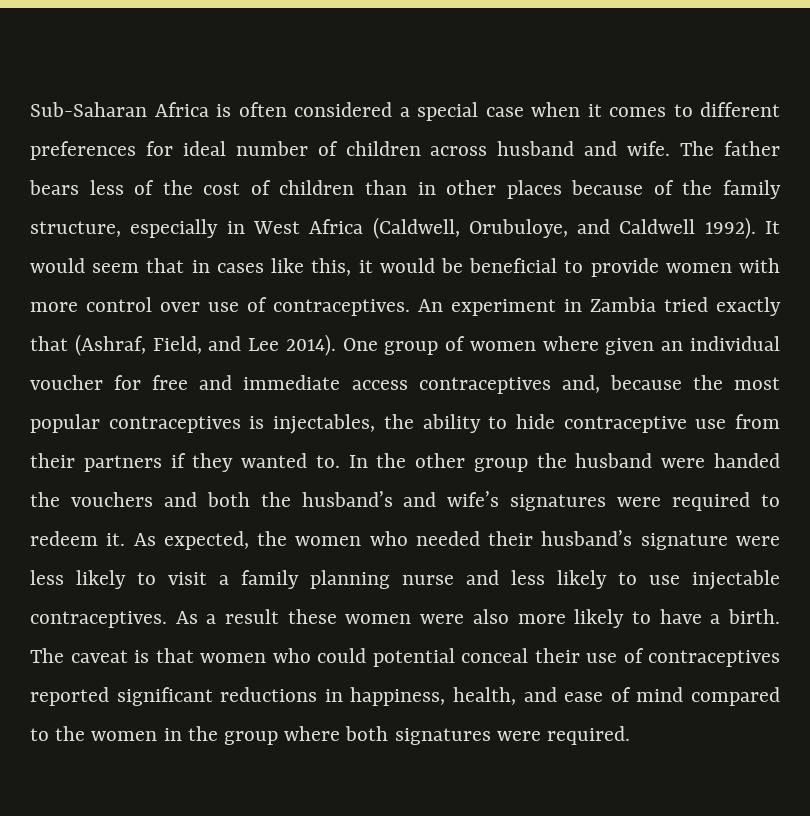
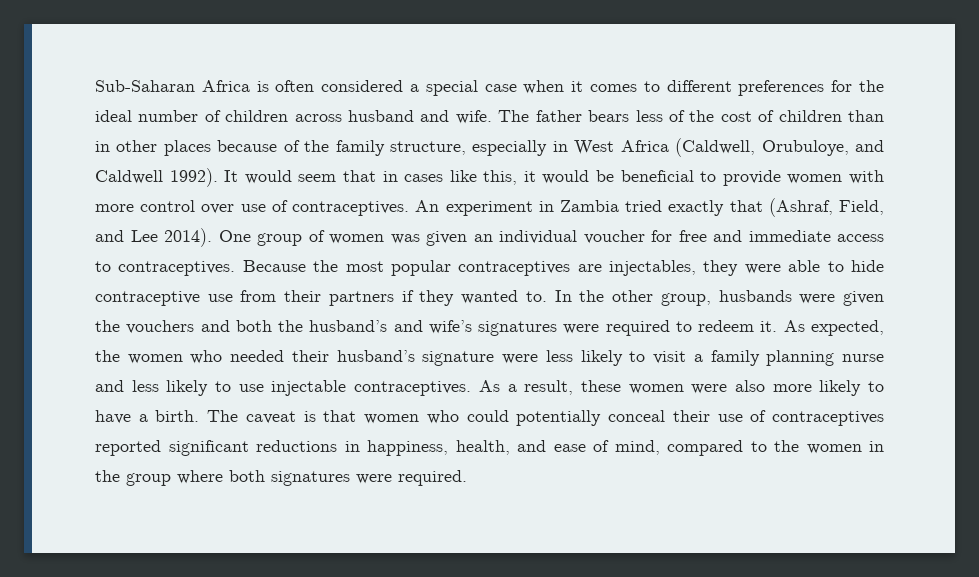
(173, 148) none -> [858,80,884,92] the
[542,336,599,351] where -> [390,234,420,244] was
[418,375,682,394] contraceptives and, because -> [95,260,306,276] to contraceptives. Because
[249,414,481,434] is injectables, the ability -> [577,260,821,276] are injectables, they were able
[473,453,780,472] group the husband were handed -> [660,290,885,306] group, husbands were given
[225,609,280,624] result -> [524,380,574,395] result,
[372,648,455,667] potential -> [516,410,602,426] potentially
[636,687,684,702] mind -> [614,440,660,455] mind,

